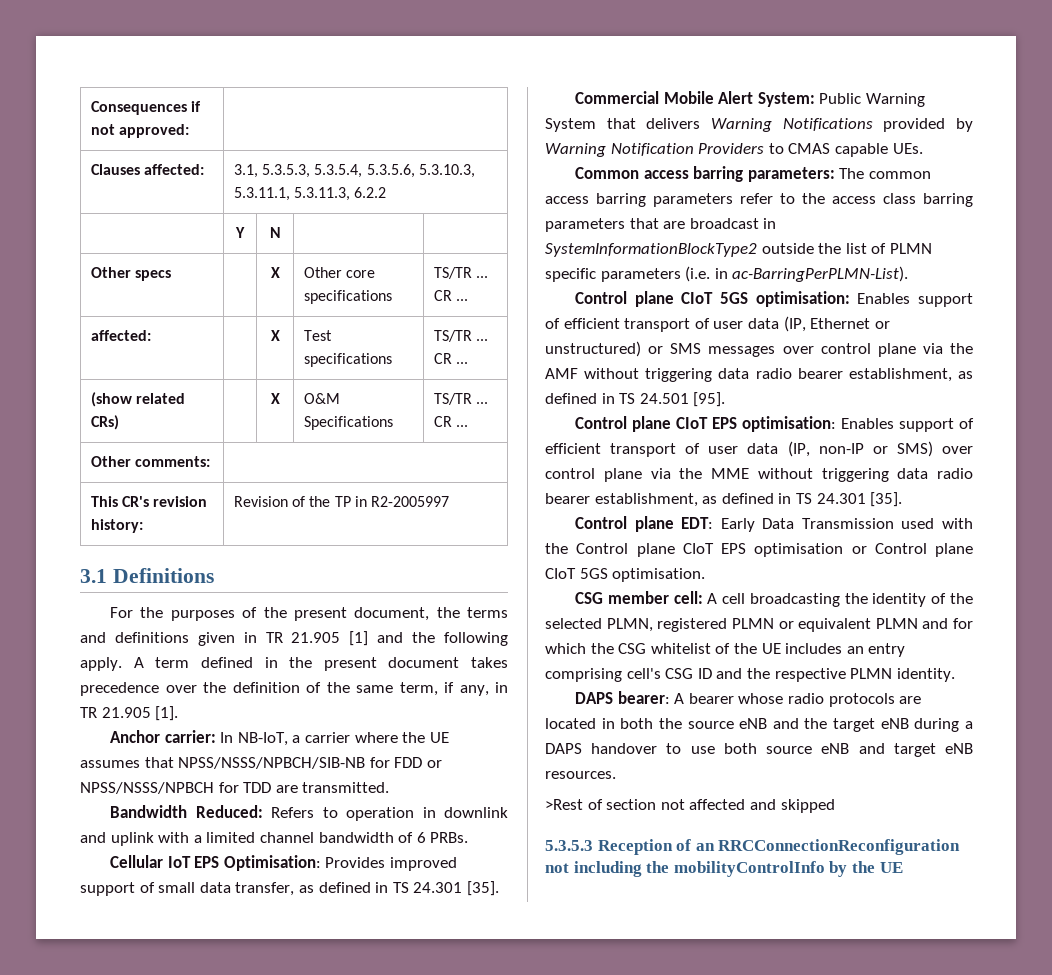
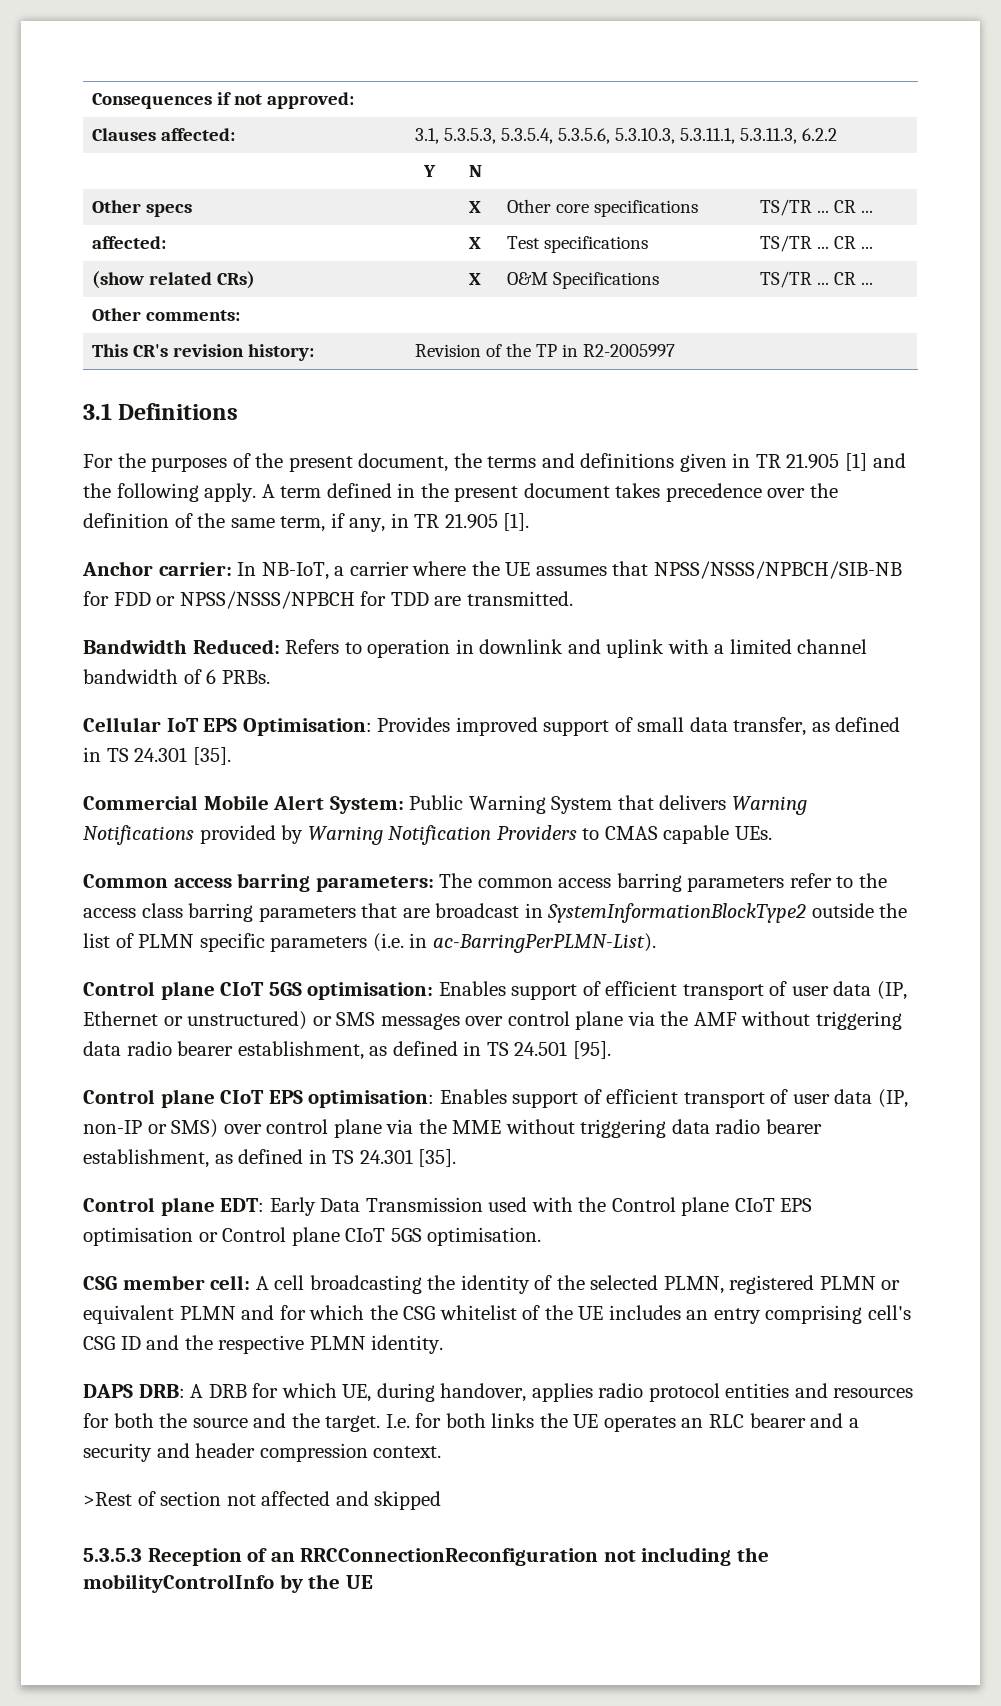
[617,691,922,707] [545,718,615,729] bearer: A bearer whose radio protocols are located in -> [138,1383,914,1402] [83,1413,109,1428] DRB: A DRB for which UE, during handover, applies radio protocol entities and resources for
[739,718,973,732] [545,743,973,757] [545,771,616,779] eNB and the target eNB during a DAPS handover to use both source eNB and target eNB resources. -> [253,1413,859,1432] [83,1443,442,1462] and the target. I.e. for both links the UE operates an RLC bearer and a security and header compression context.

